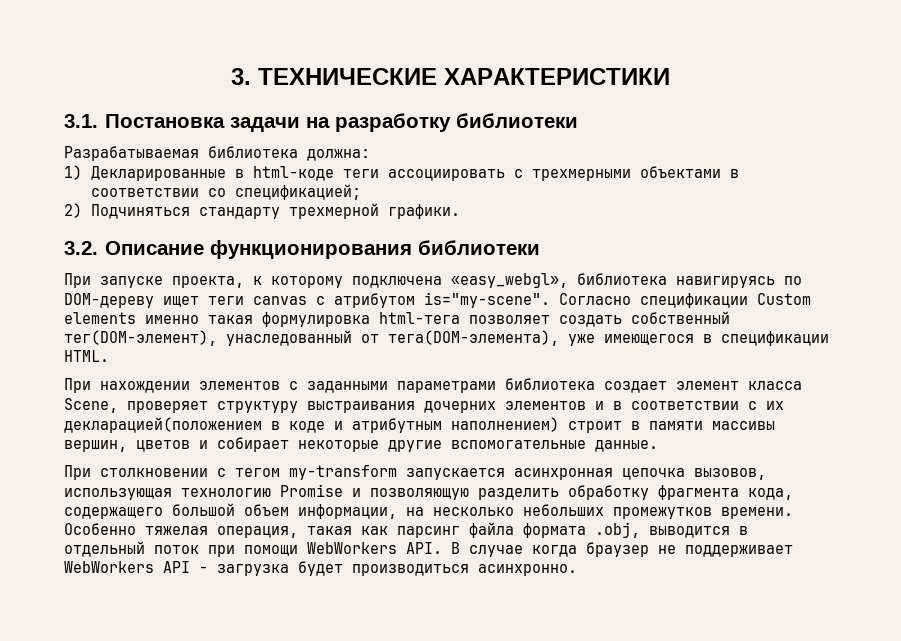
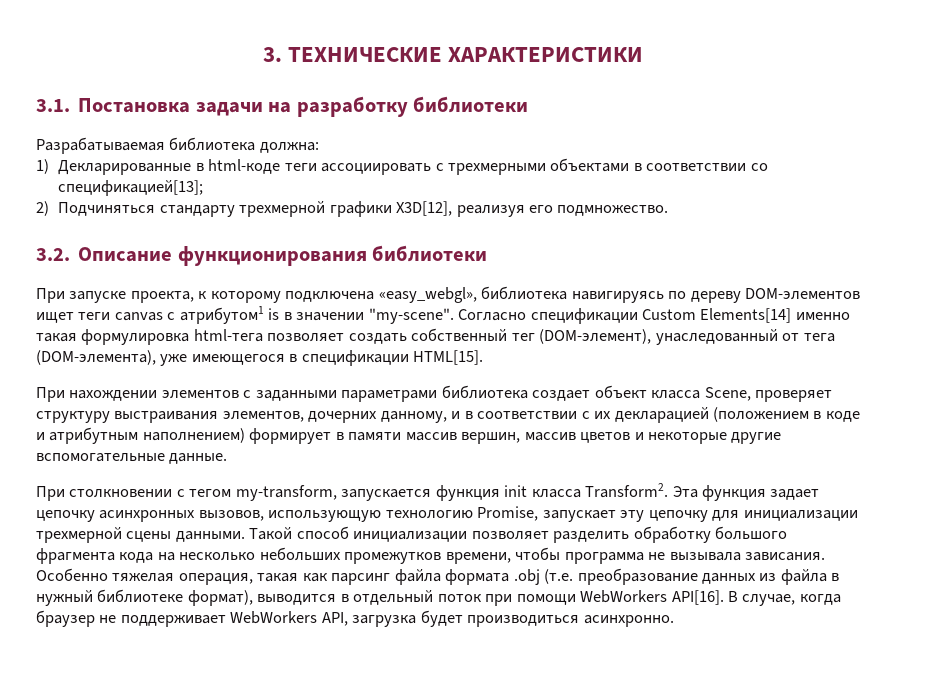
[235,184,362,200] спецификацией; -> [58,180,204,196] спецификацией[13];
[388,204,461,219] графики. -> [329,201,669,217] графики X3D[12], реализуя его подмножество.
[64,293,154,308] DOM-дереву -> [690,288,861,303] дереву DOM-элементов
[334,292,550,308] атрибутом is="my-scene". -> [179,306,454,324] атрибутом1 is в значении "my-scene".
[64,312,136,324] elements -> [700,308,792,323] Elements[14]
[64,330,559,346] тег(DOM-элемент), унаследованный от тега(DOM-элемента), -> [511,329,835,345] [36,350,156,365] тег (DOM-элемент), унаследованный от тега (DOM-элемента),
[64,350,109,362] HTML. -> [413,350,484,365] HTML[15].
[676,381,739,390] элемент -> [594,385,647,398] объект
[424,401,586,413] дочерних элементов -> [222,411,447,423] элементов, дочерних данному,
[64,417,262,433] декларацией(положением -> [614,407,810,423] декларацией (положением
[568,421,622,433] строит -> [249,428,332,444] формирует
[712,421,775,430] [64,440,127,452] массивы вершин, -> [405,432,576,444] массив вершин, массив
[217,437,289,452] собирает -> (644, 436) none
[289,465,766,480] [64,484,793,500] [64,503,793,519] my-transform запускается асинхронная цепочка вызовов, использующая технологию Promise и позволяющую разделить обработку фрагмента кода, содержащего большой объем информации, на несколько небольших промежутков времени. -> [235,483,820,501] [36,506,858,522] [36,526,788,543] [36,547,826,564] my-transform, запускается функция init класса Transform2. Эта функция задает цепочку асинхронных вызовов, использующую технологию Promise, запускает эту цепочку для инициализации трехмерной сцены данными. Такой способ инициализации позволяет разделить обработку большого фрагмента кода на несколько небольших промежутков времени, чтобы программа не вызывала зависания.
[595,522,640,538] .obj, -> [513,568,840,585] [36,589,253,606] .obj (т.е. преобразование данных из файла в нужный библиотеке формат),
[406,542,523,557] API. В случае -> [671,590,796,606] API[16]. В случае,
[163,561,208,573] API - -> [321,612,348,626] API,

